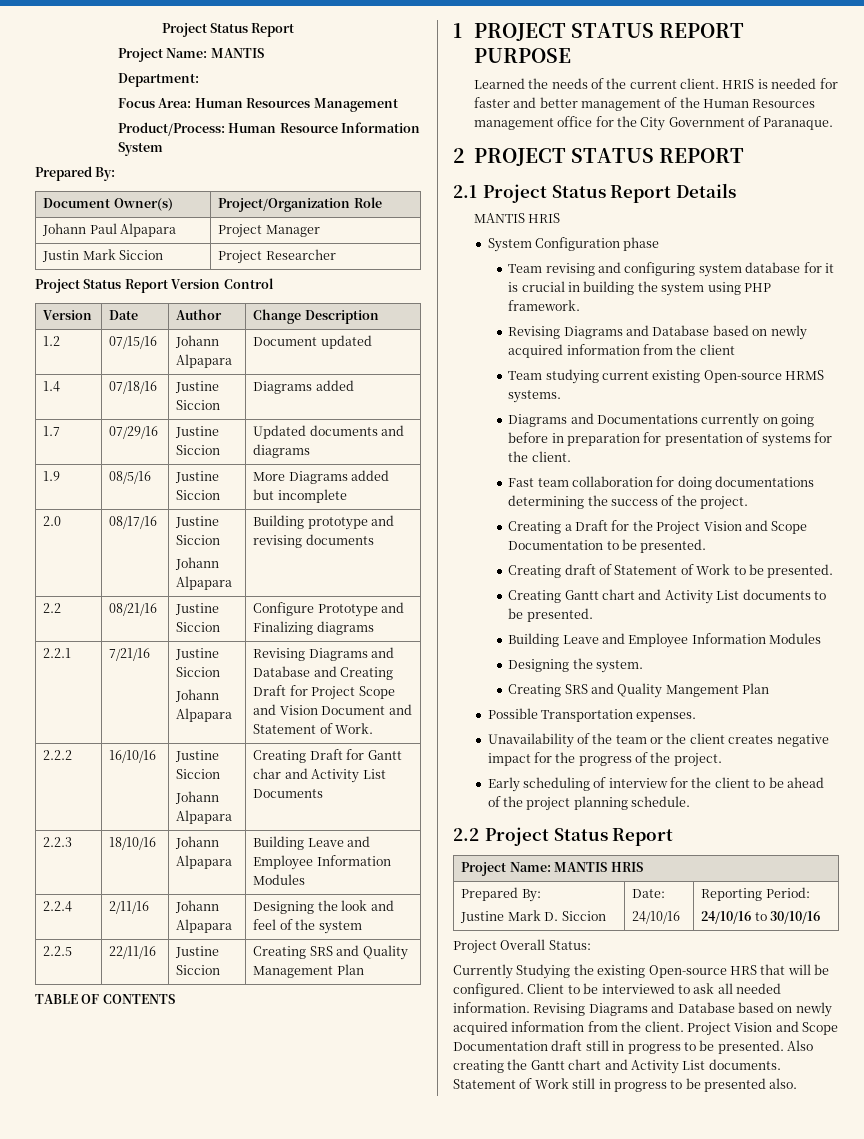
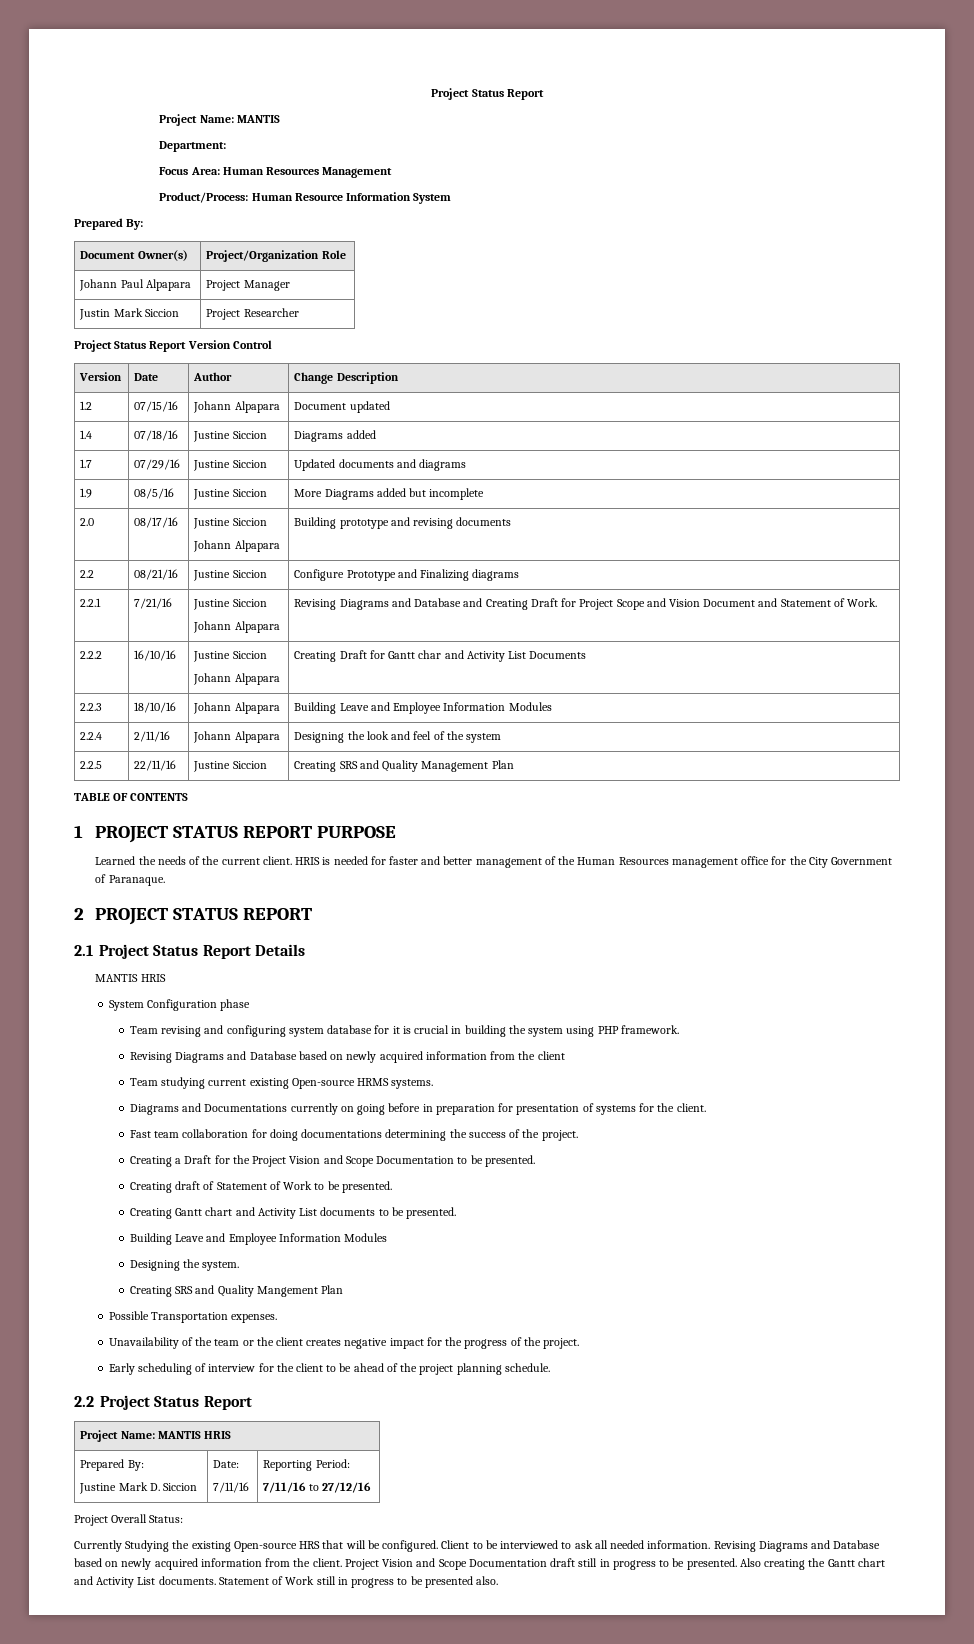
[632,911,681,924] 24/10/16 -> [213,1482,250,1493] 7/11/16
[701,911,821,924] 24/10/16 to 30/10/16 -> [263,1482,371,1493] 7/11/16 to 27/12/16

